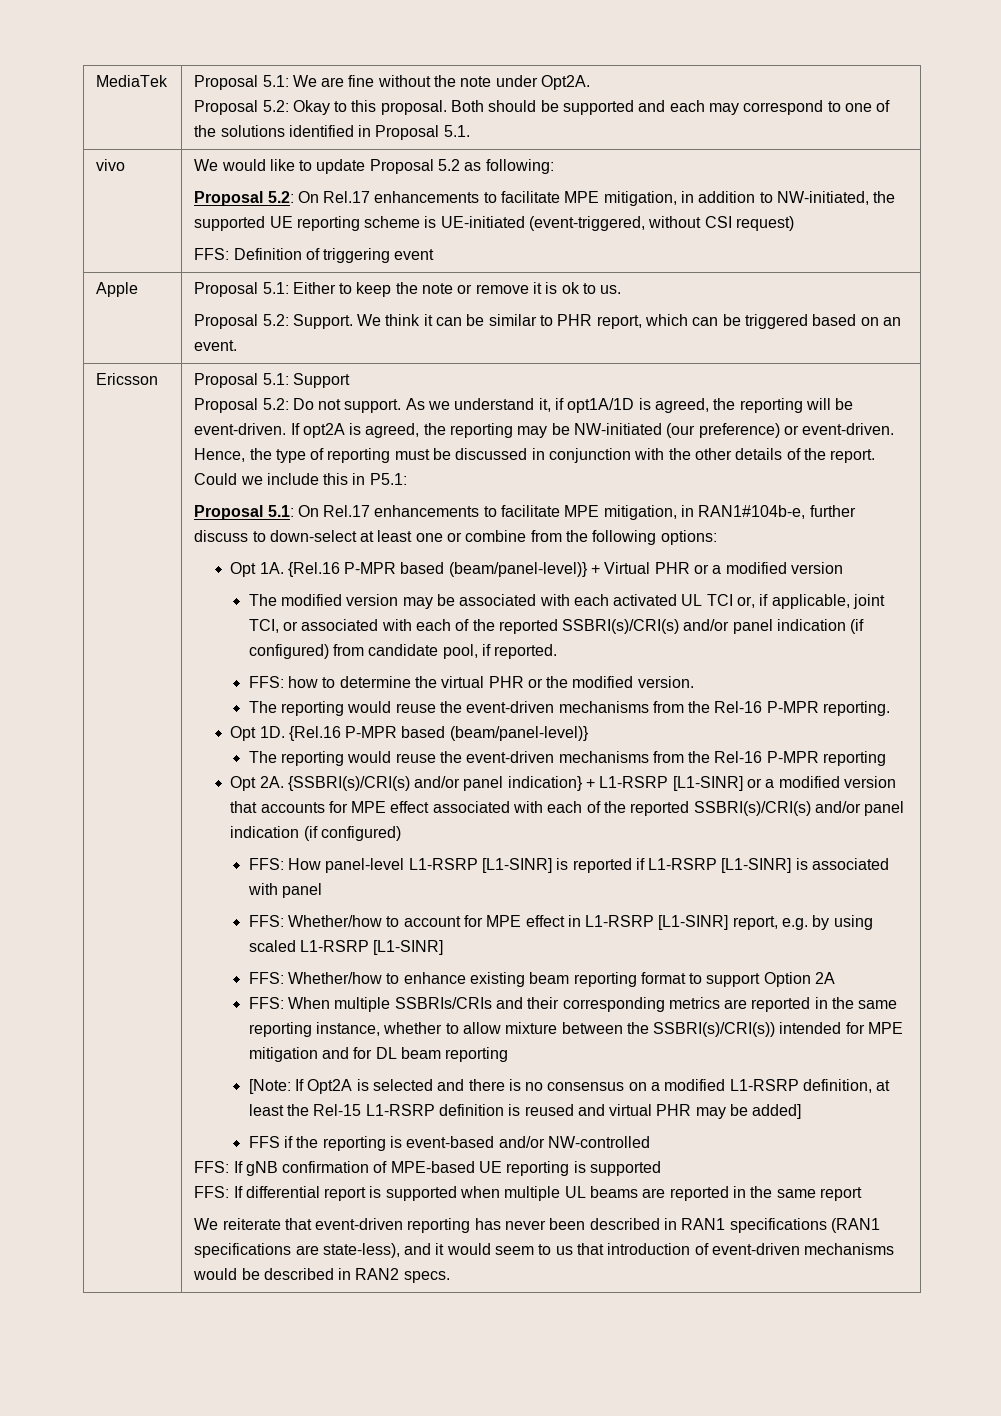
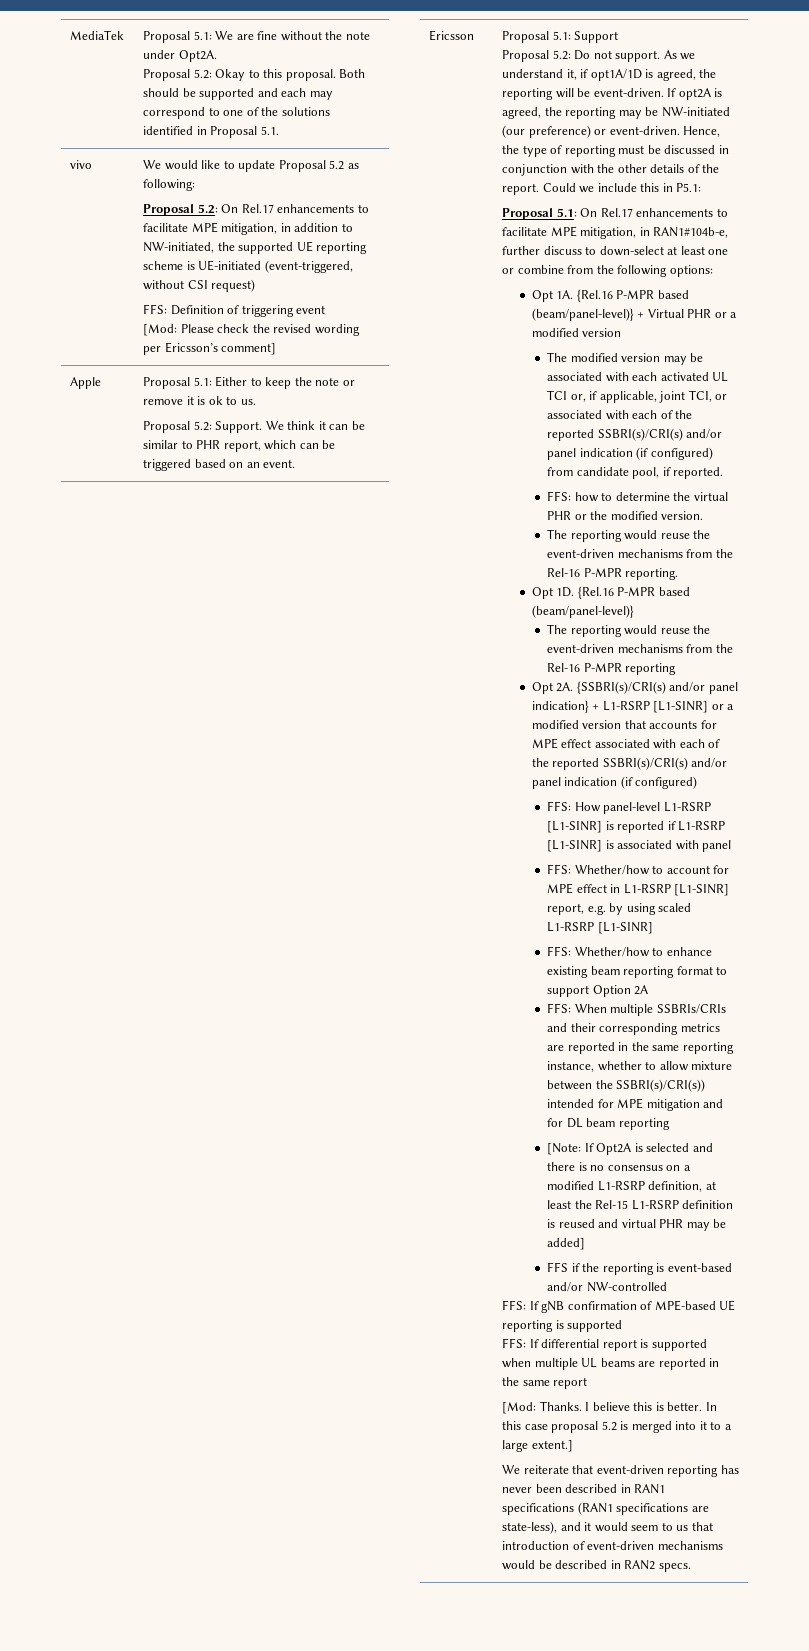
(435, 254) none -> [143,324,360,336] [143,342,277,355] // [Mod: Please check the revised wording per Ericsson’s comment]
(863, 1194) none -> [502,1401,717,1414] [502,1421,732,1433] [502,1440,573,1452] // [Mod: Thanks. I believe this is better. In this case proposal 5.2 is merged into it to a large extent.]

